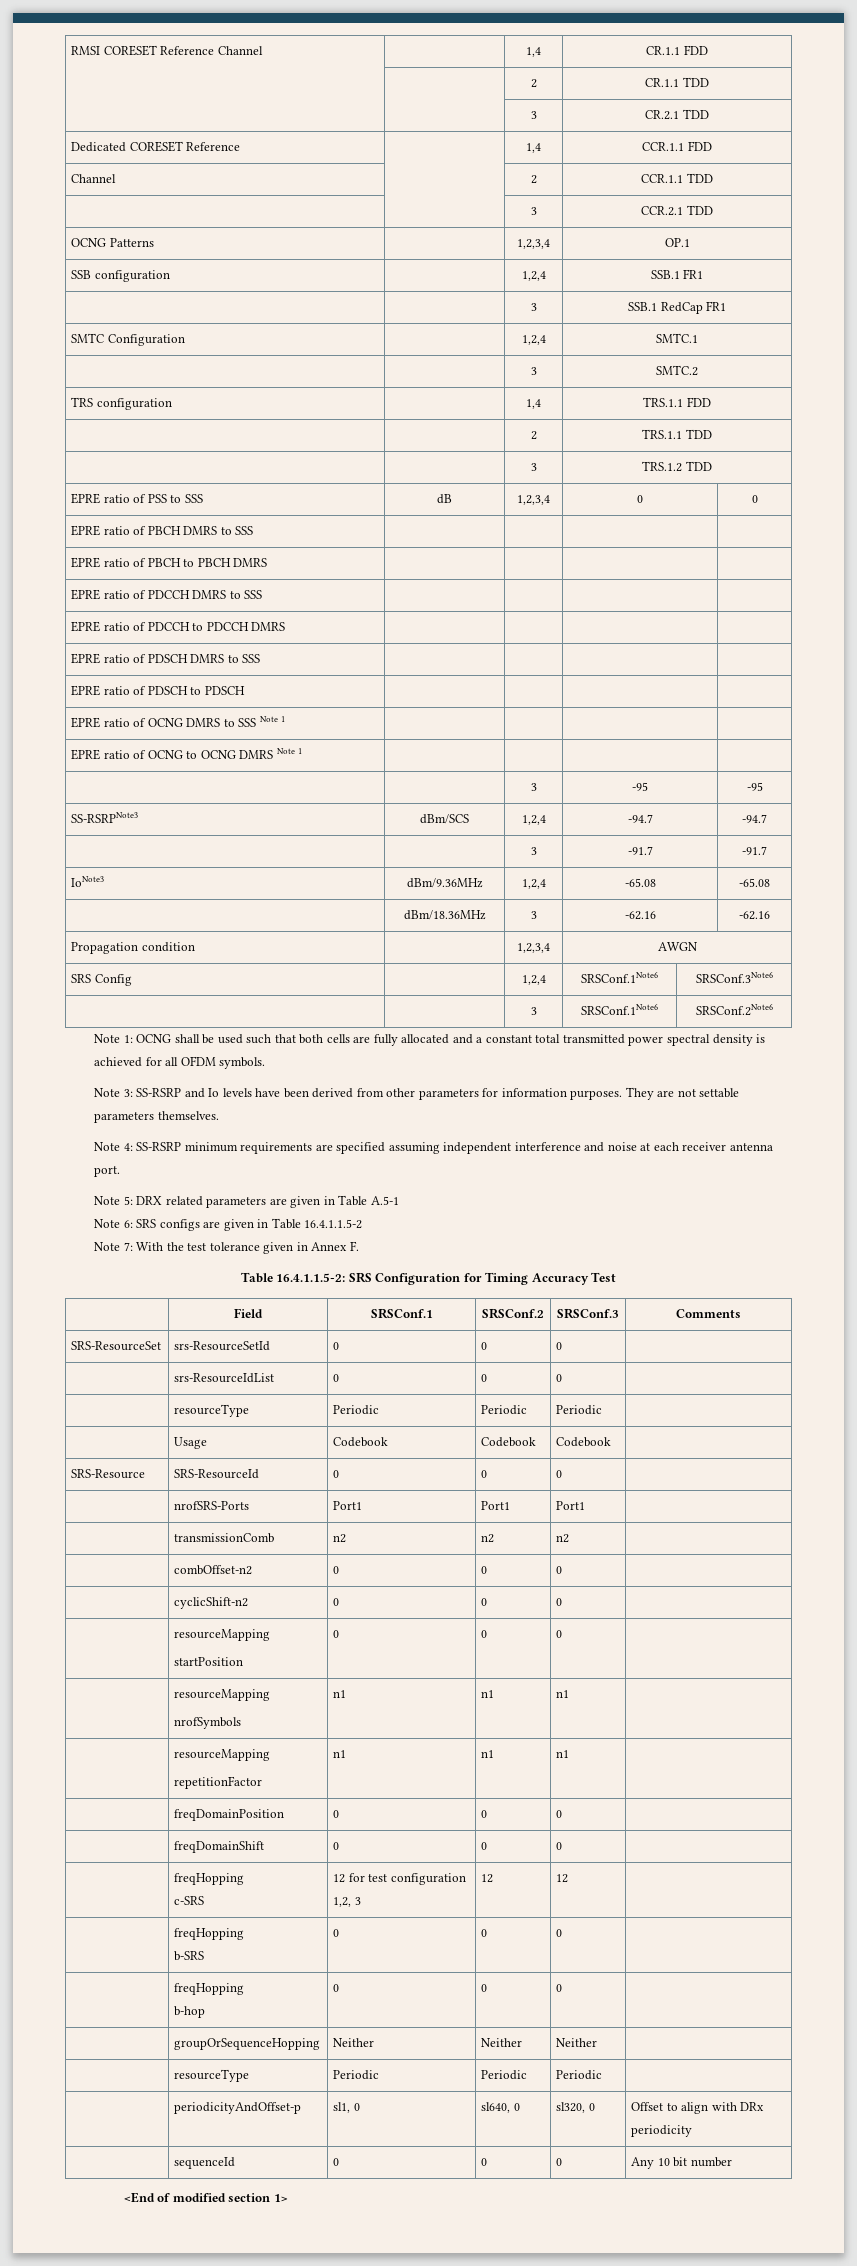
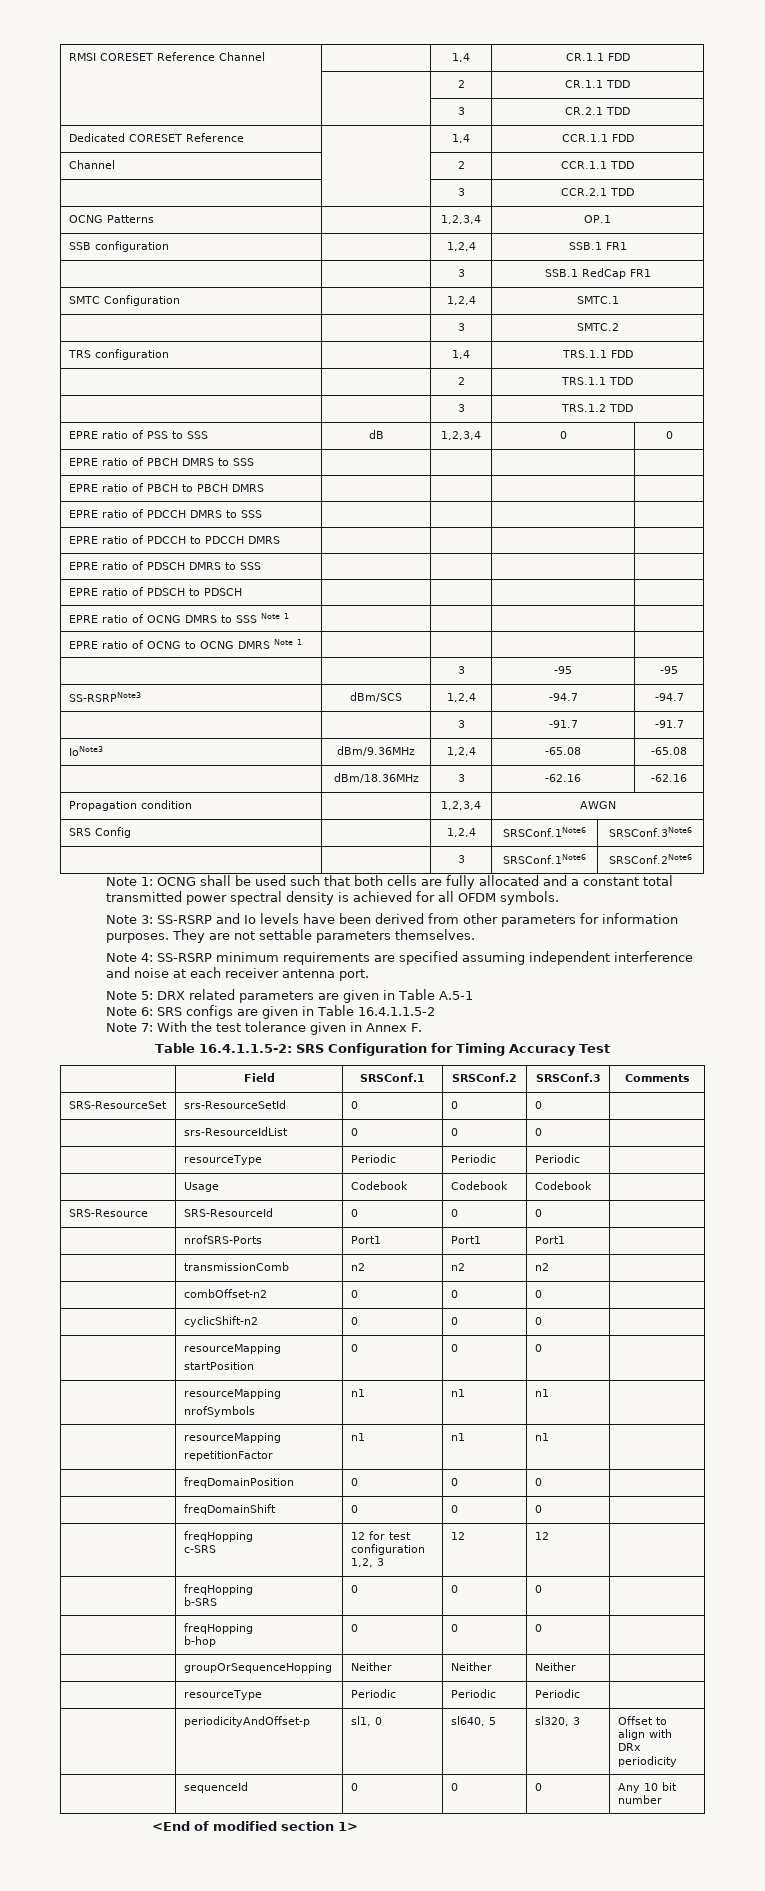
[513,2103,520,2111] 0 -> [488,1717,496,1725] 5
[588,2103,595,2111] 0 -> [572,1717,580,1725] 3

